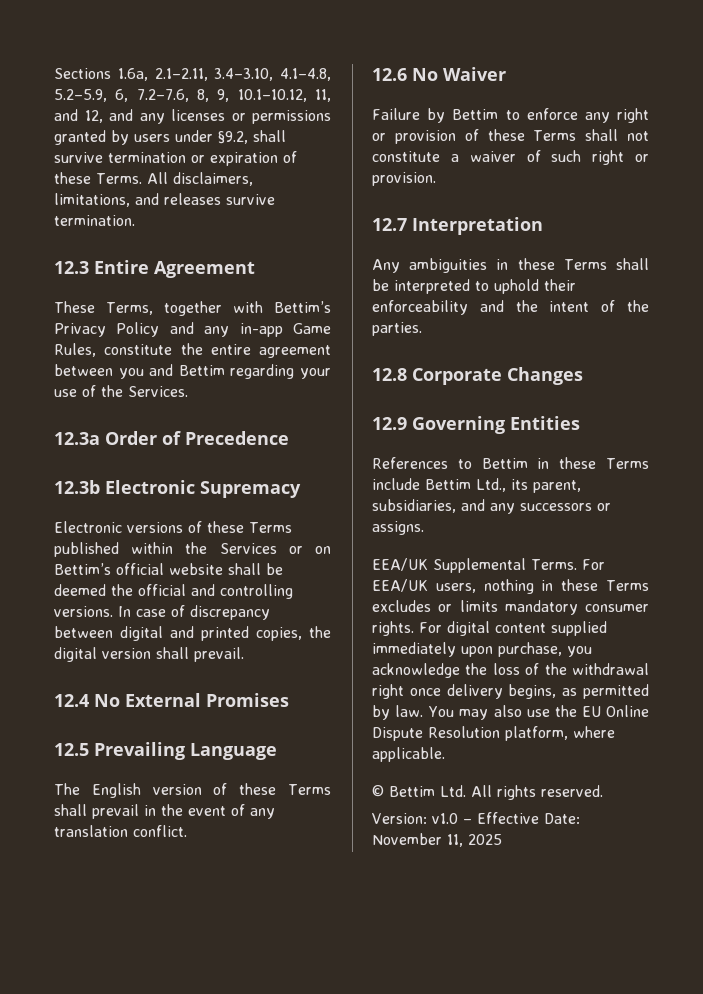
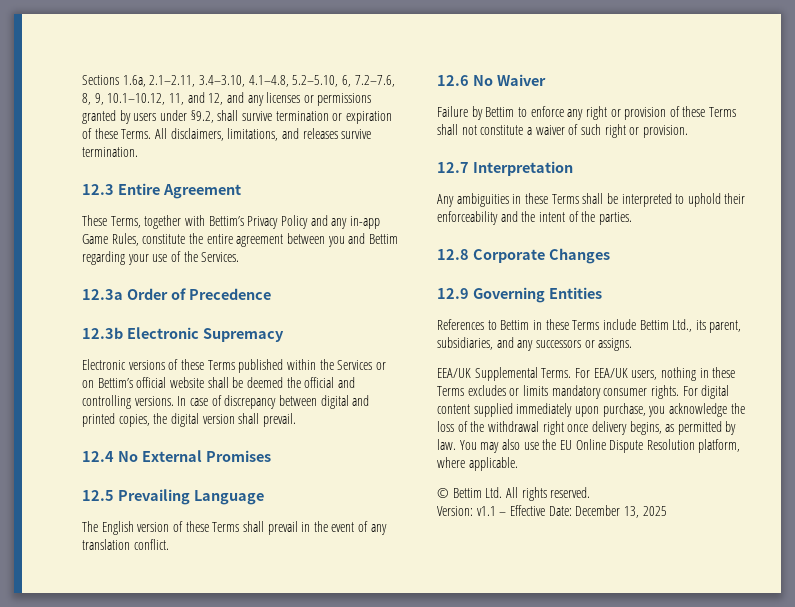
[54,89,107,102] 5.2–5.9, -> [292,75,339,87] 5.2–5.10,
[432,813,458,824] v1.0 -> [476,506,496,516] v1.1
[372,833,463,847] November 11, -> [575,505,639,518] December 13,

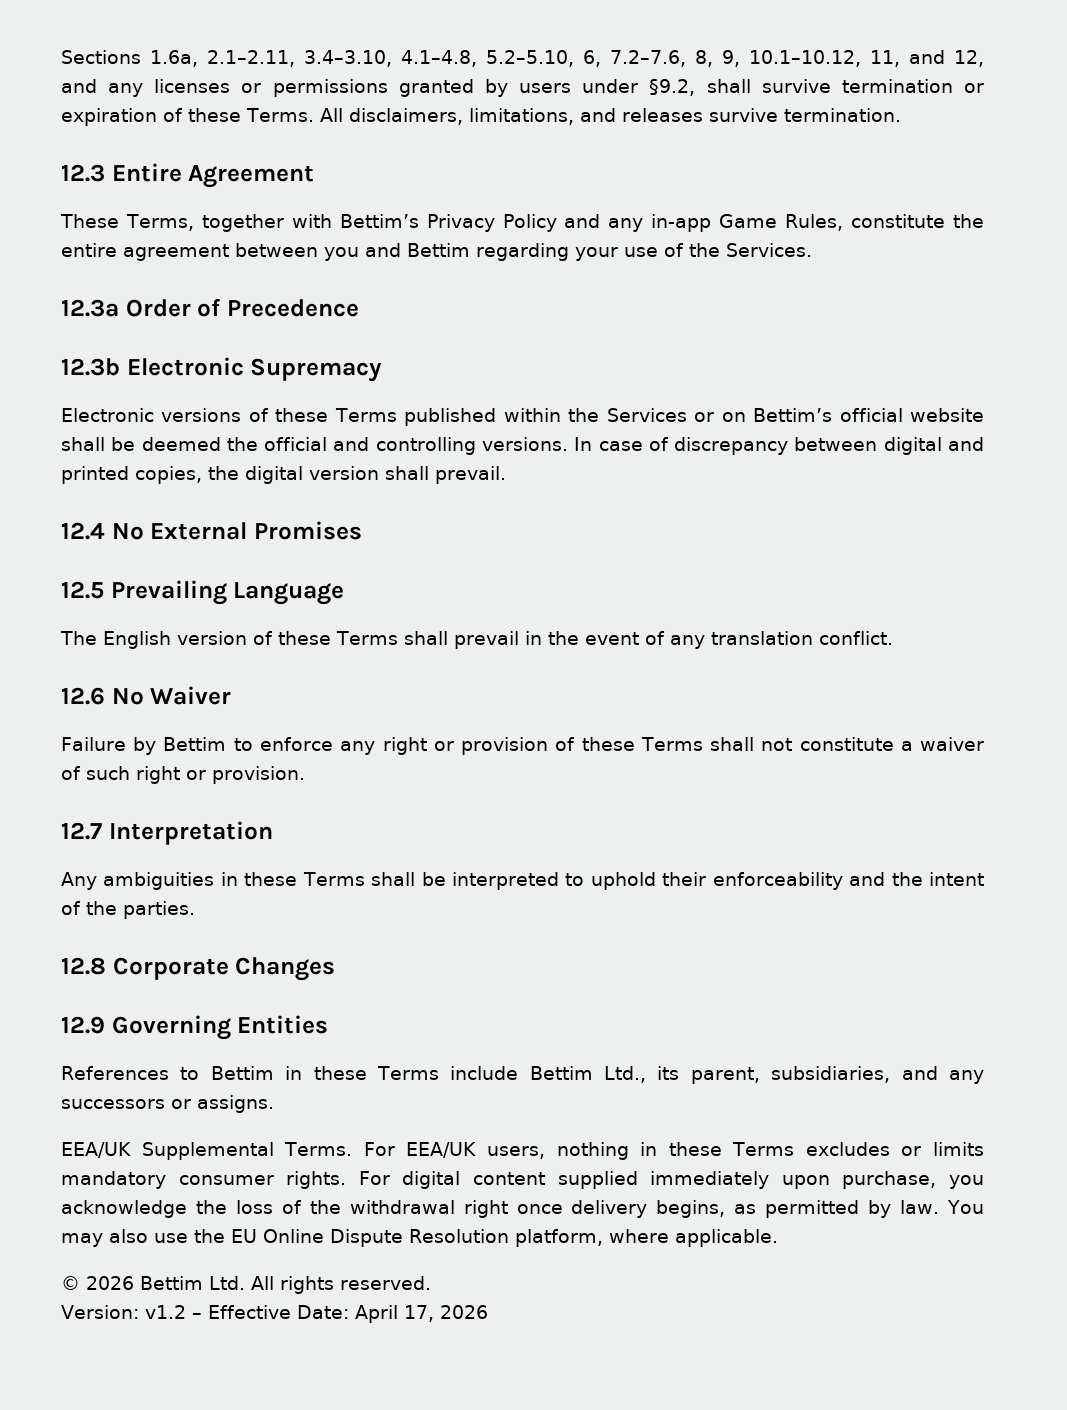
(449, 493) none -> [86,1276,134,1290] 2026
[476,506,496,516] v1.1 -> [144,1305,186,1319] v1.2
[575,505,667,518] December 13, 2025 -> [354,1305,488,1323] April 17, 2026

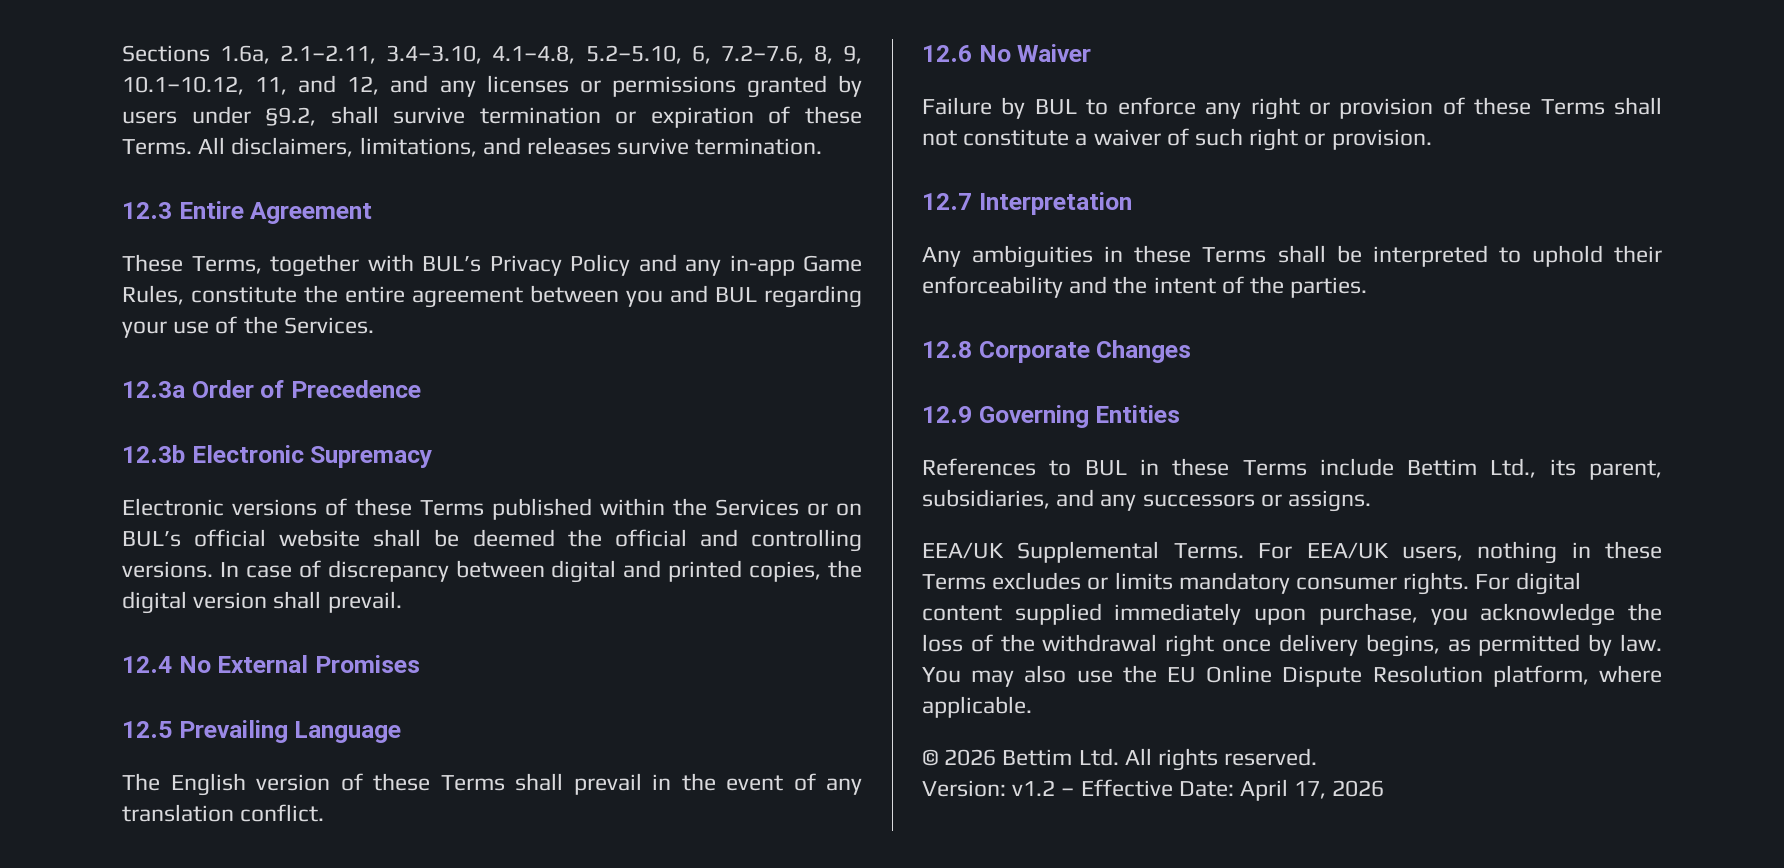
[339,214,419,228] Bettim’s -> [422,256,481,272] BUL’s
[407,243,470,257] Bettim -> [715,287,757,303] BUL
[753,408,833,422] Bettim’s -> [122,531,181,547] BUL’s
[163,737,227,751] Bettim -> [1034,99,1077,115] BUL
[210,1066,274,1080] Bettim -> [1084,460,1127,476] BUL

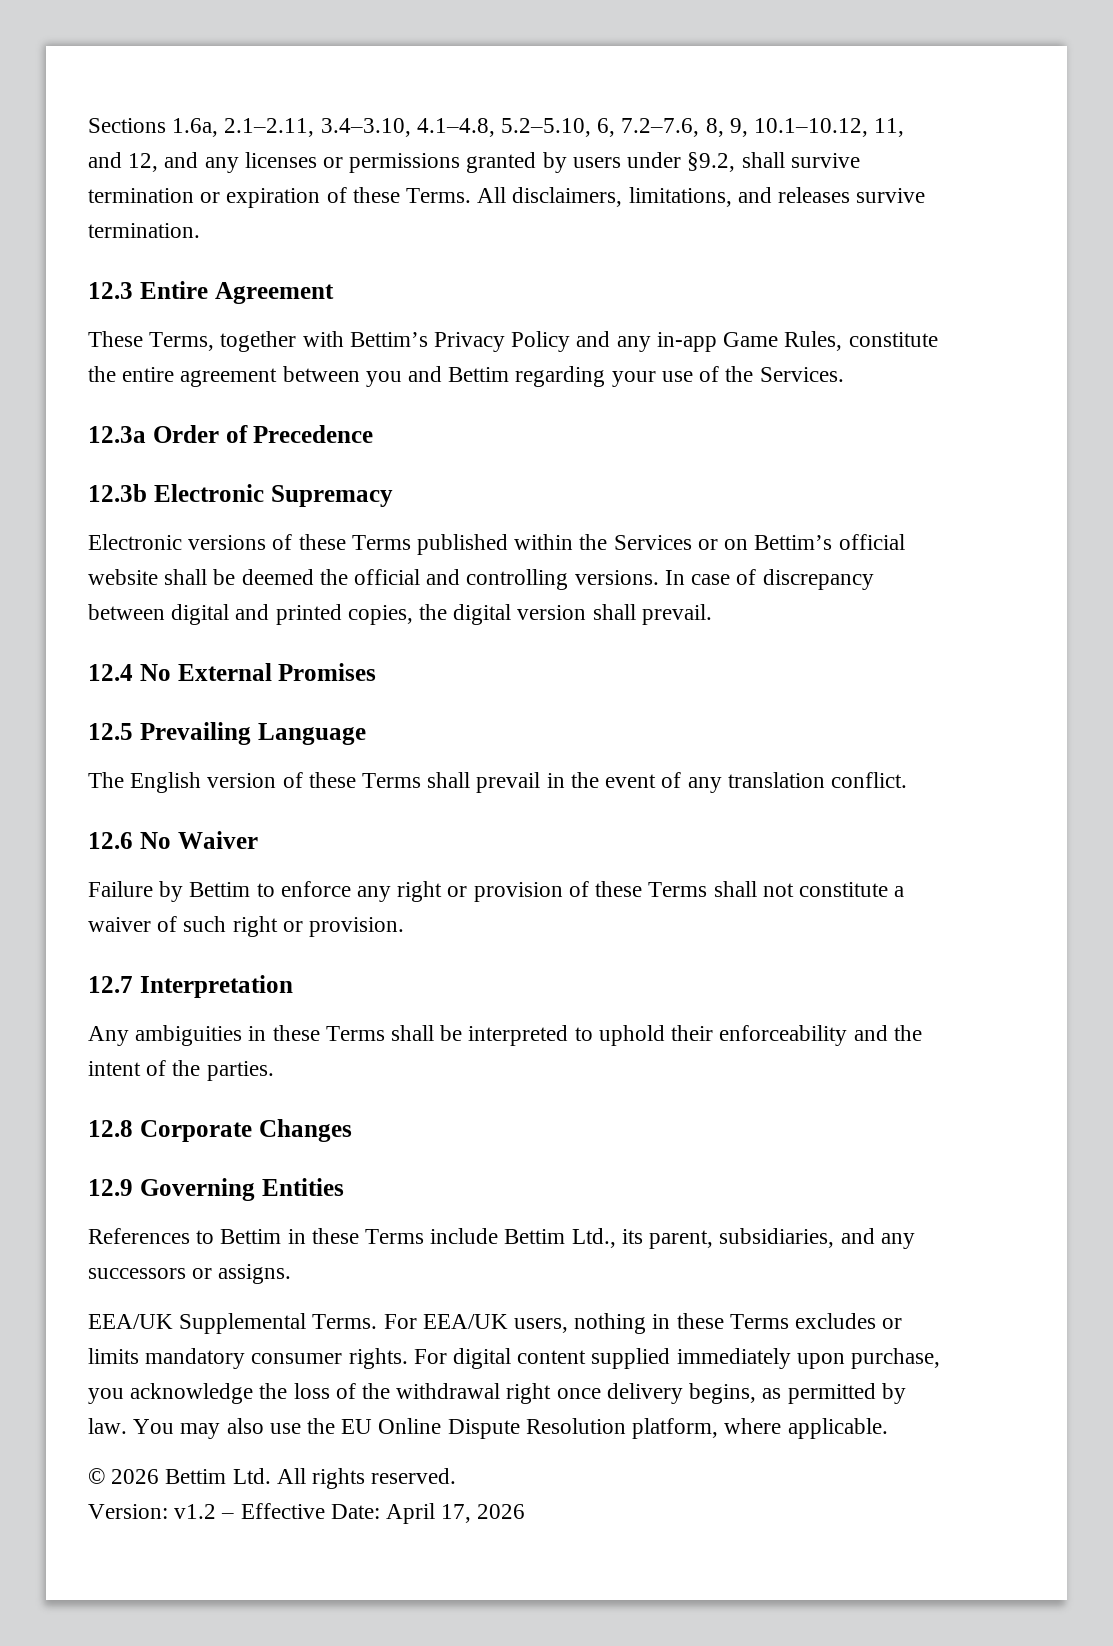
[422,256,481,272] BUL’s -> [349,332,428,347] Bettim’s
[715,287,757,303] BUL -> [448,367,510,382] Bettim
[122,531,181,547] BUL’s -> [754,535,833,550] Bettim’s
[1034,99,1077,115] BUL -> [189,882,251,897] Bettim
[1084,460,1127,476] BUL -> [220,1229,282,1244] Bettim

